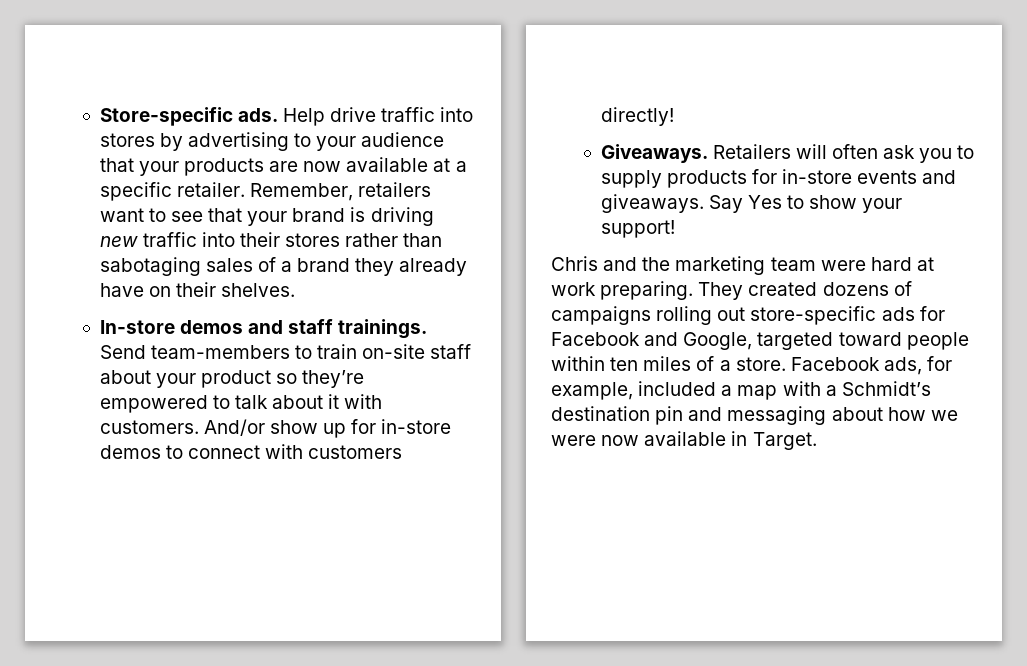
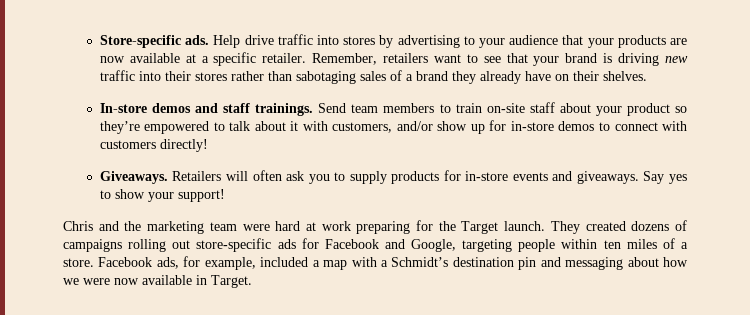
[150,345,290,359] team-members -> [351,103,435,113] team members
[99,419,265,436] customers. And/or -> [332,121,433,133] customers, and/or
[747,195,782,209] Yes -> [668,174,687,184] yes
[600,281,694,300] preparing. -> [356,220,546,234] preparing for the Target launch.
[757,332,902,350] targeted toward -> [462,239,513,252] targeting

